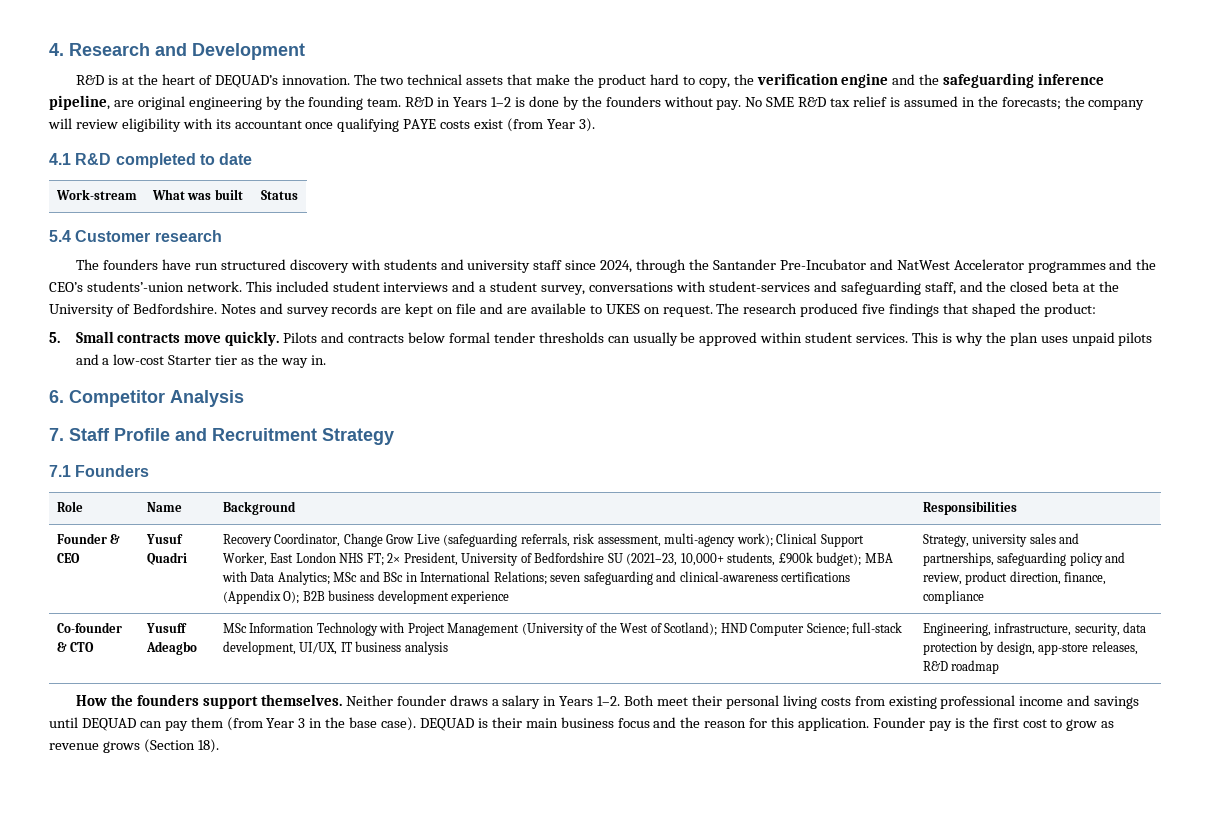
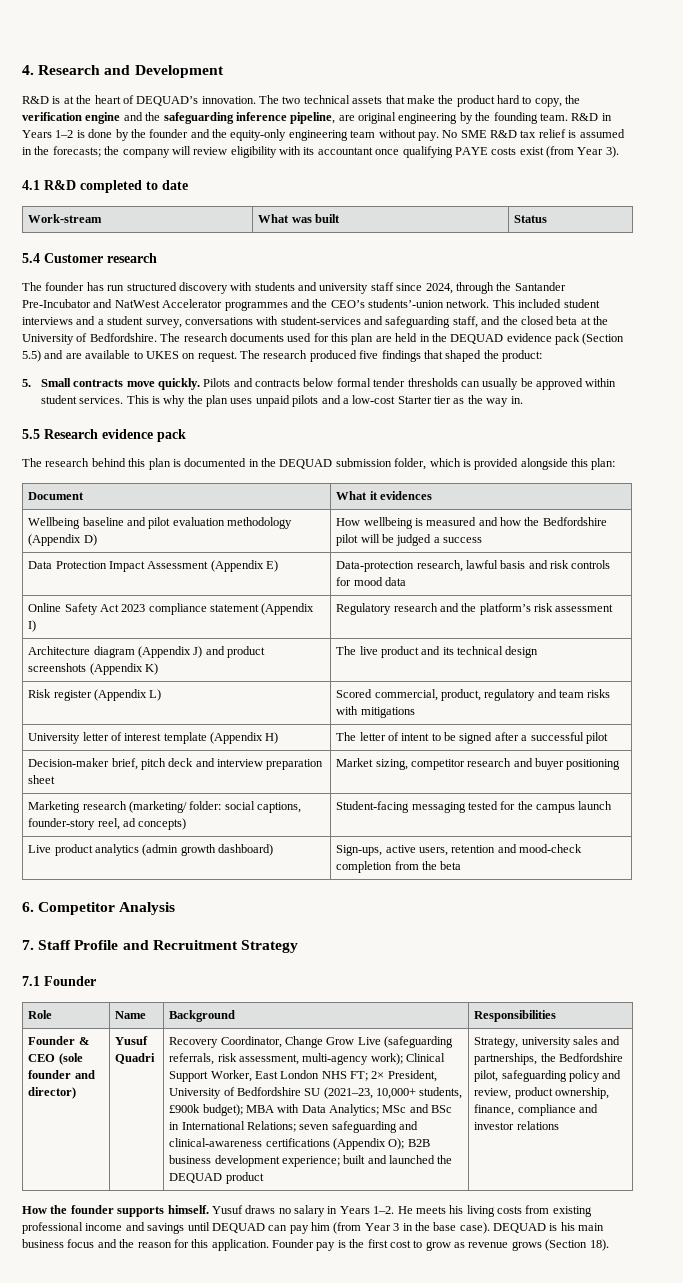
[605,96,661,107] founders -> [149,129,376,141] founder and the equity-only engineering team
[103,259,192,270] founders have -> [45,282,104,291] founder has
[220,303,477,317] Notes and survey records are kept on file -> [160,333,625,345] [22,350,41,362] The research documents used for this plan are held in the DEQUAD evidence pack (Section 5.5)
(326, 360) none -> [22,429,186,442] [22,458,616,470] [28,492,85,500] [336,491,432,500] [28,517,293,529] [28,534,97,546] [336,517,607,529] [336,534,483,546] [28,560,279,572] [336,560,611,572] [336,577,406,586] [28,603,315,615] [28,620,37,632] [336,603,614,615] [28,646,266,658] [28,663,158,675] [336,646,539,658] [28,689,162,701] [336,689,611,701] [336,706,415,718] [28,732,279,744] [336,732,608,744] [28,758,324,770] [28,775,56,784] [336,758,621,770] [28,801,302,813] [28,818,187,830] [336,801,613,813] [28,844,274,856] [336,844,583,856] [336,861,462,873] // 5.5 Research evidence pack // The research behind this plan is documented in the DEQUAD submission folder, which is provided alongside this plan: // Document | What it evidences // Wellbeing baseline and pilot evaluation methodology (Appendix D) | How wellbeing is measured and how the Bedfordshire pilot will be judged a success // Data Protection Impact Assessment (Appendix E) | Data-protection research, lawful basis and risk controls for mood data // Online Safety Act 2023 compliance statement (Appendix I) | Regulatory research and the platform’s risk assessment // Architecture diagram (Appendix J) and product screenshots (Appendix K) | The live product and its technical design // Risk register (Appendix L) | Scored commercial, product, regulatory and team risks with mitigations // University letter of interest template (Appendix H) | The letter of intent to be signed after a successful pilot // Decision-maker brief, pitch deck and interview preparation sheet | Market sizing, competitor research and buyer positioning // Marketing research (marketing/ folder: social captions, founder-story reel, ad concepts) | Student-facing messaging tested for the campus launch // Live product analytics (admin growth dashboard) | Sign-ups, active users, retention and mood-check completion from the beta
[75,465,150,477] Founders -> [44,976,96,986] Founder
(80, 558) none -> [58,1053,83,1065] [28,1070,95,1079] [28,1087,77,1099] (sole founder and director)
[451,591,510,604] experience -> [281,1155,453,1167] [169,1172,264,1184] experience; built and launched the DEQUAD product
(994, 559) none -> [540,1053,623,1062] [474,1070,499,1082] the Bedfordshire pilot,
[1009,571,1061,585] direction, -> [554,1087,609,1099] ownership,
[56,622,122,633] [56,642,95,652] [145,623,187,633] [145,641,197,655] [222,622,903,636] [222,641,448,655] [922,622,1147,636] [922,641,1138,655] [922,660,1000,674] [76,694,779,709] // Co-founder & CTO | Yusuff Adeagbo | MSc Information Technology with Project Management (University of the West of Scotland); HND Computer Science; full-stack development, UI/UX, IT business analysis | Engineering, infrastructure, security, data protection by design, app-store releases, R&D roadmap // How the founders support themselves. Neither founder draws a salary in Years 1–2. Both meet their personal -> [578,1104,598,1113] [474,1121,559,1130] [22,1205,464,1217] and investor relations // How the founder supports himself. Yusuf draws no salary in Years 1–2. He meets his
[190,717,223,728] them -> [311,1222,330,1231] him
[491,717,522,728] their -> [560,1222,575,1231] his

